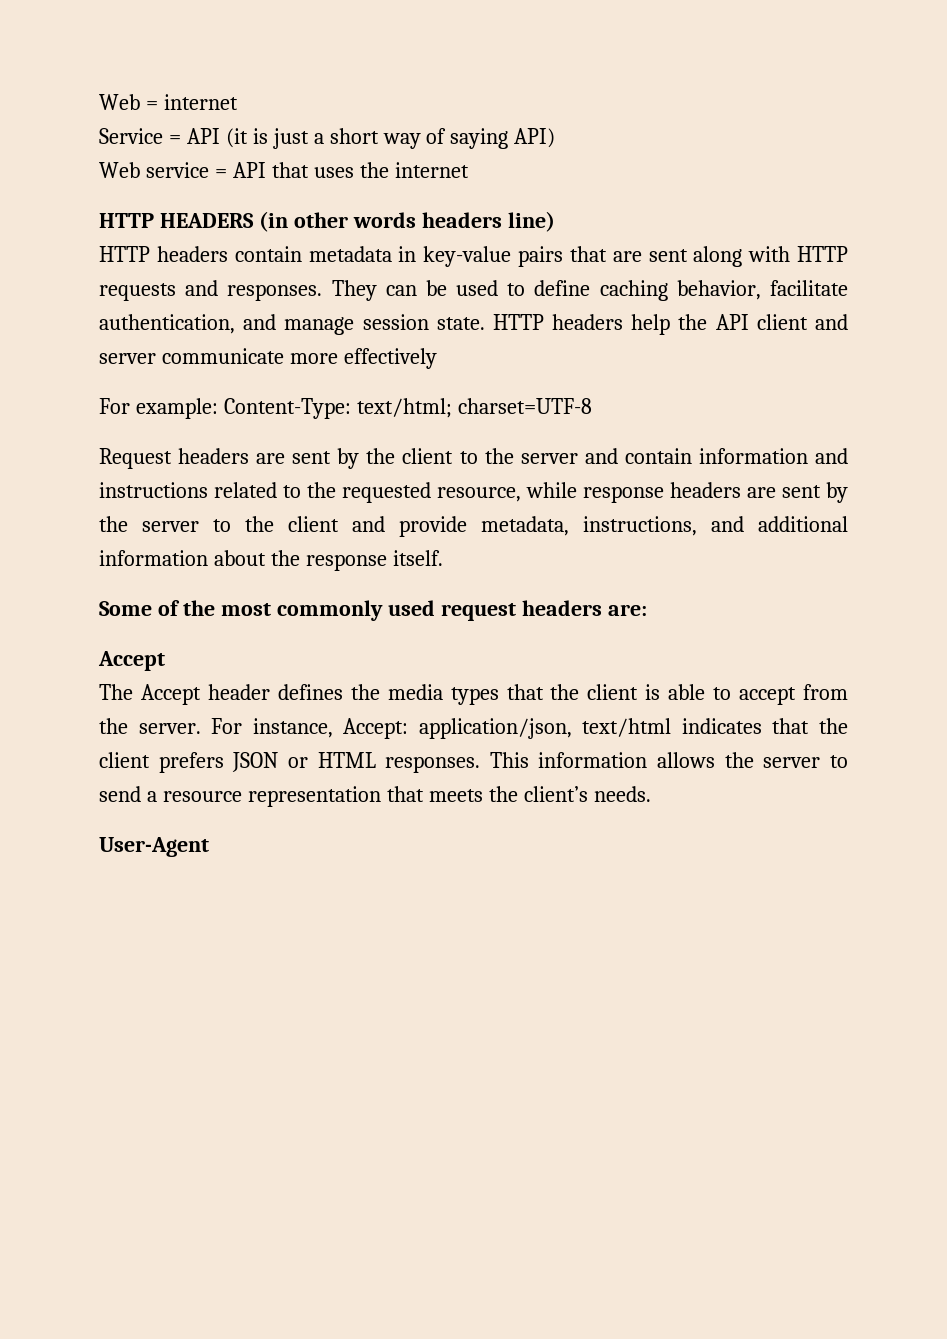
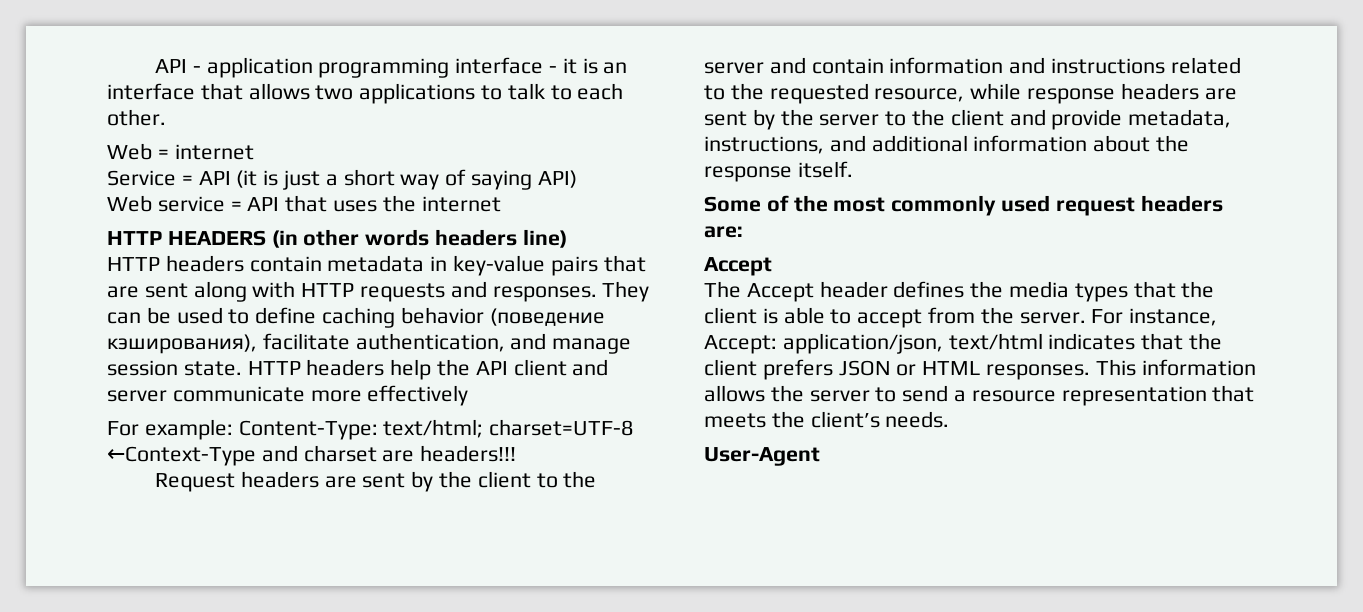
(99, 102) none -> [154,57,628,78] [107,83,624,104] [107,109,166,126] API - application programming interface - it is an interface that allows two applications to talk to each other. //
[676,280,761,300] behavior, -> [400,307,605,326] [107,334,257,354] behavior (поведение кэширования),
(592, 406) none -> [107,445,517,466] ←Context-Type and charset are headers!!!

